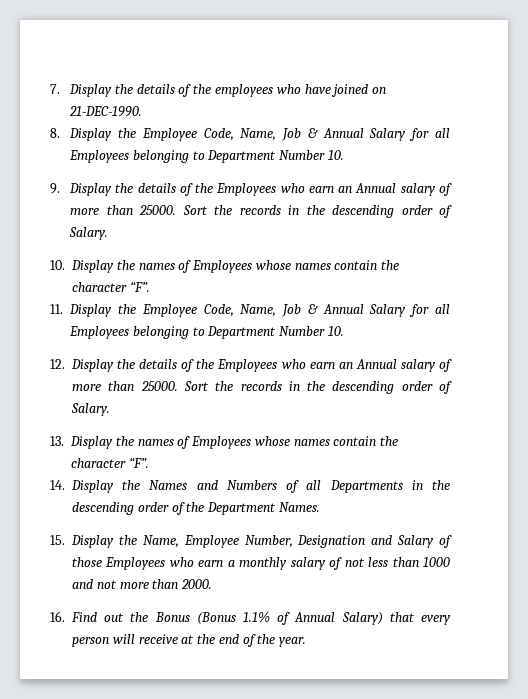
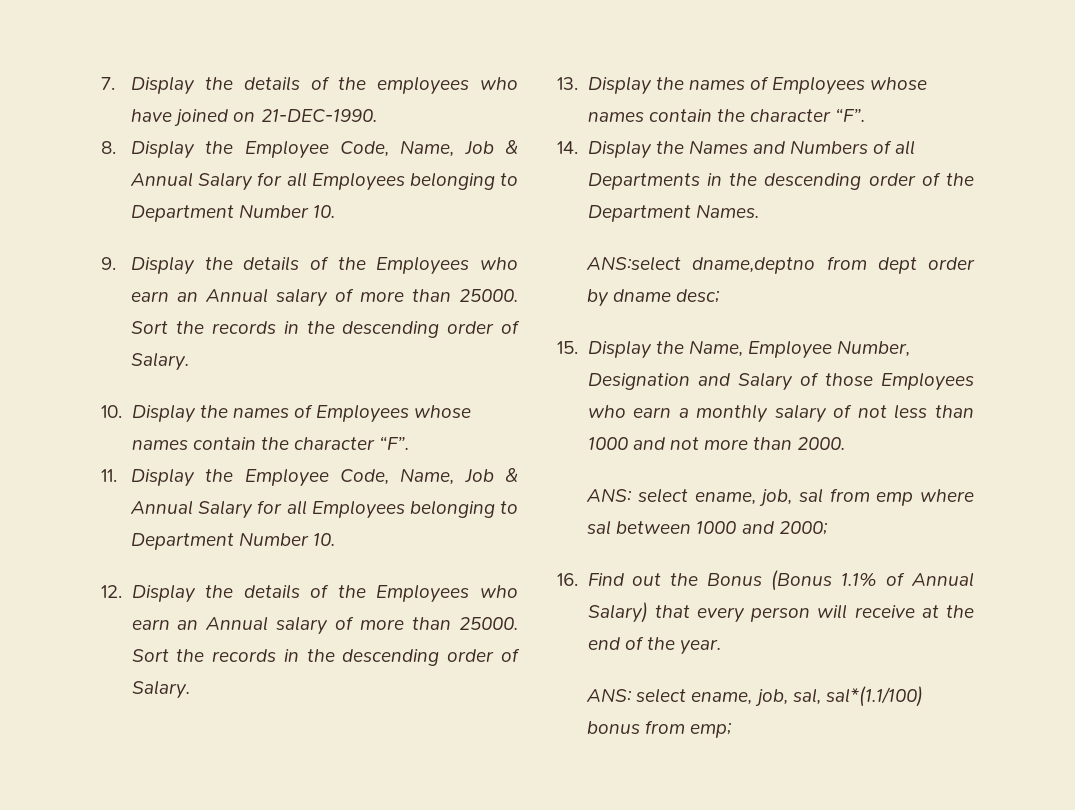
(320, 507) none -> [586,256,975,274] [587,289,721,307] // ANS:select dname,deptno from dept order by dname desc;
(213, 584) none -> [586,488,974,507] [587,520,828,535] // ANS: select ename, job, sal from emp where sal between 1000 and 2000;
(307, 642) none -> [586,686,923,707] [587,720,733,738] // ANS: select ename, job, sal, sal*(1.1/100) bonus from emp;

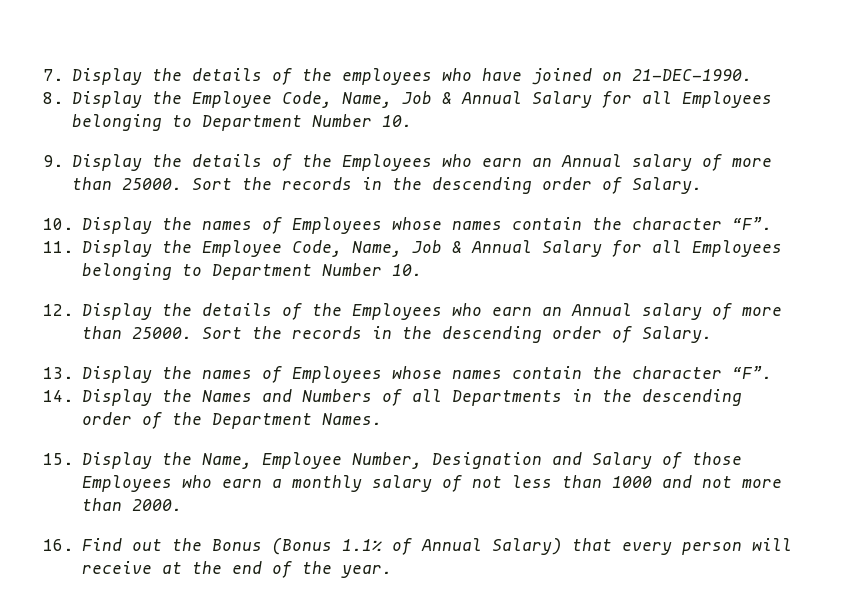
[586,256,975,274] [587,289,721,307] // ANS:select dname,deptno from dept order by dname desc; -> (382, 419) none
[586,488,974,507] [587,520,828,535] // ANS: select ename, job, sal from emp where sal between 1000 and 2000; -> (182, 505) none
[586,686,923,707] [587,720,733,738] // ANS: select ename, job, sal, sal*(1.1/100) bonus from emp; -> (392, 571) none

